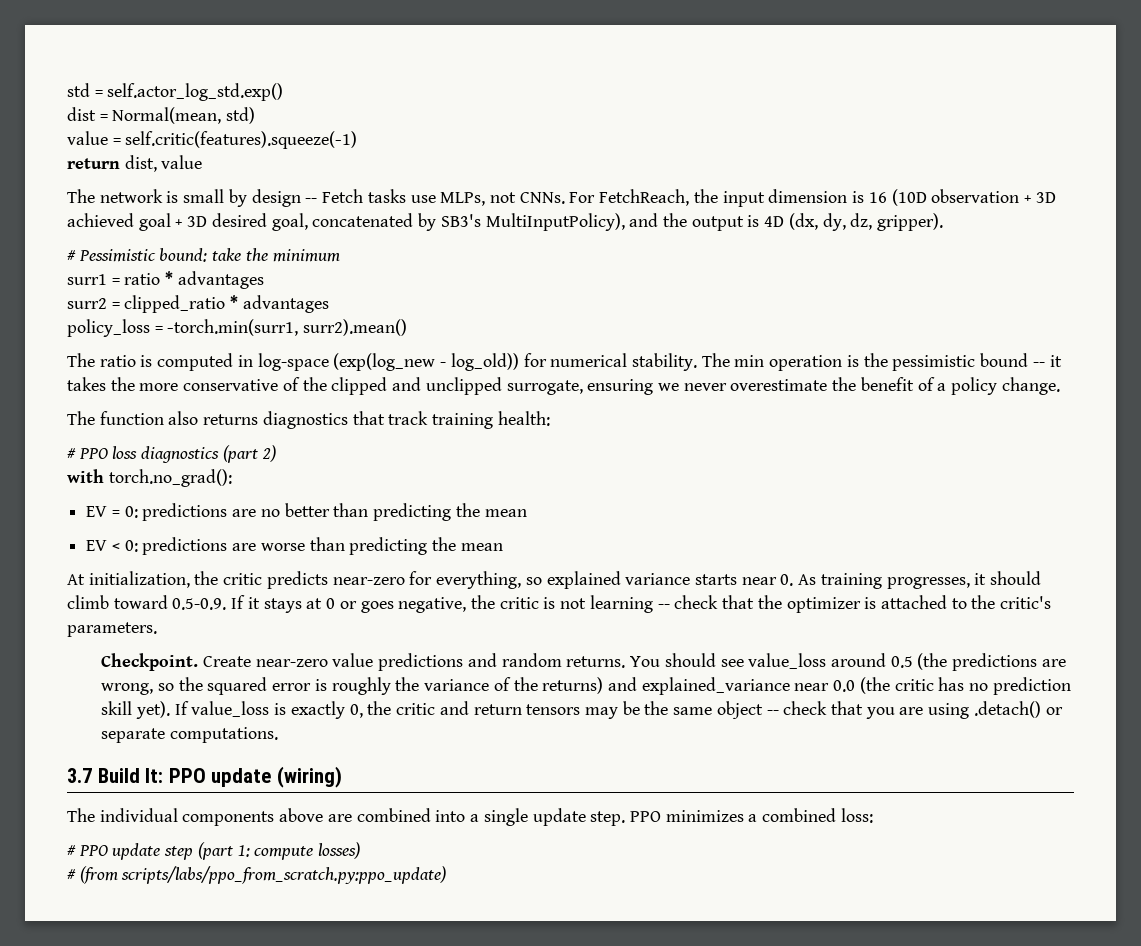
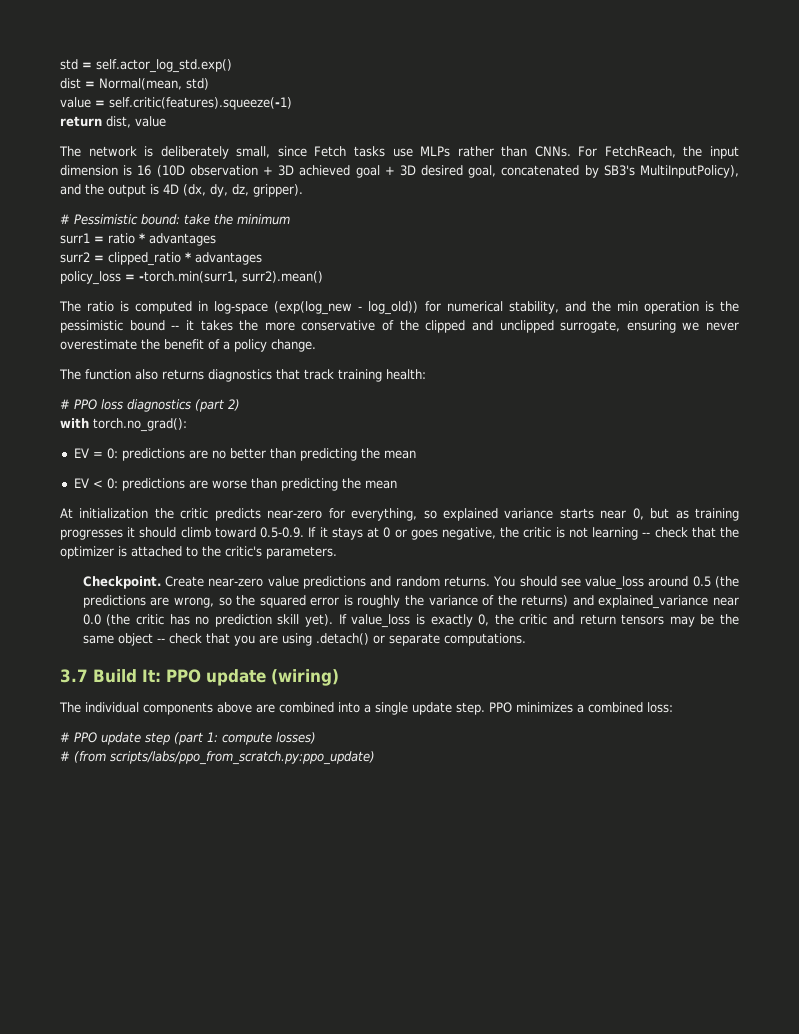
[183,189,516,207] small by design -- Fetch tasks use MLPs, not -> [160,146,528,159] deliberately small, since Fetch tasks use MLPs rather than
[631,353,730,371] stability. The -> [508,301,611,314] stability, and the
[88,571,190,588] initialization, -> [79,508,149,519] initialization
[780,573,970,589] 0. As training progresses, -> [632,508,739,521] [60,529,123,540] 0, but as training progresses

